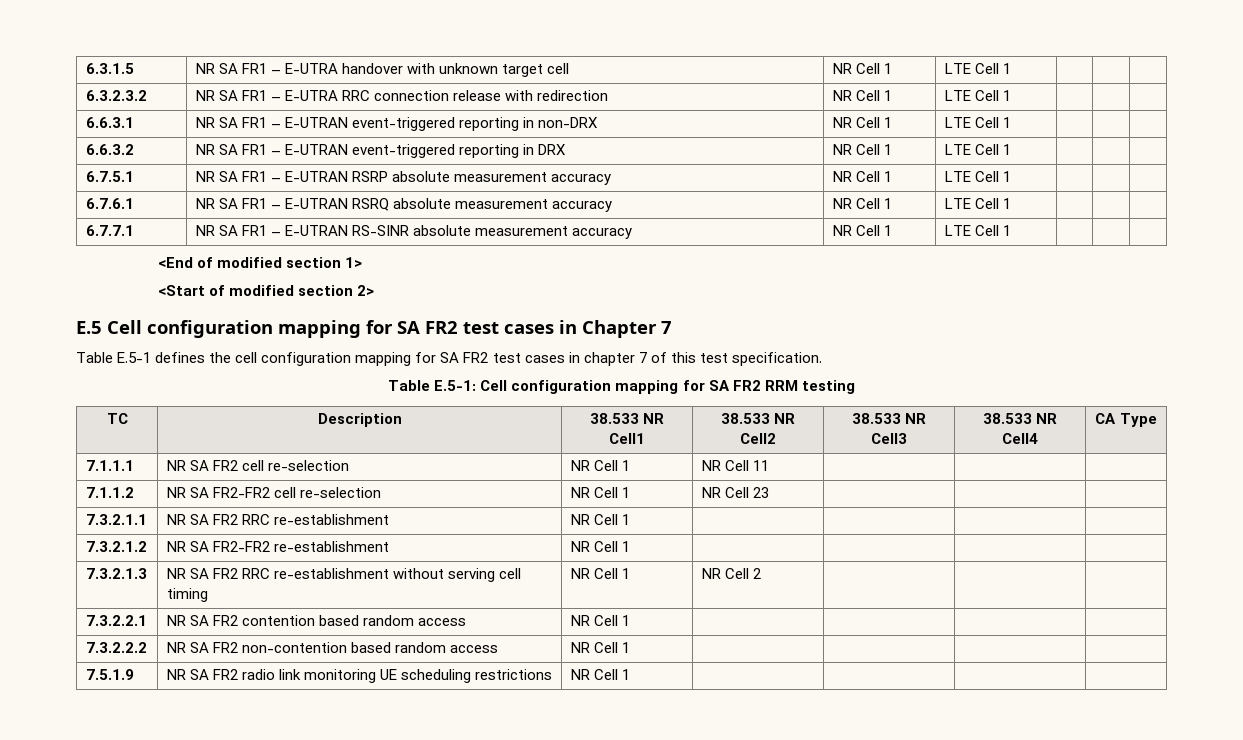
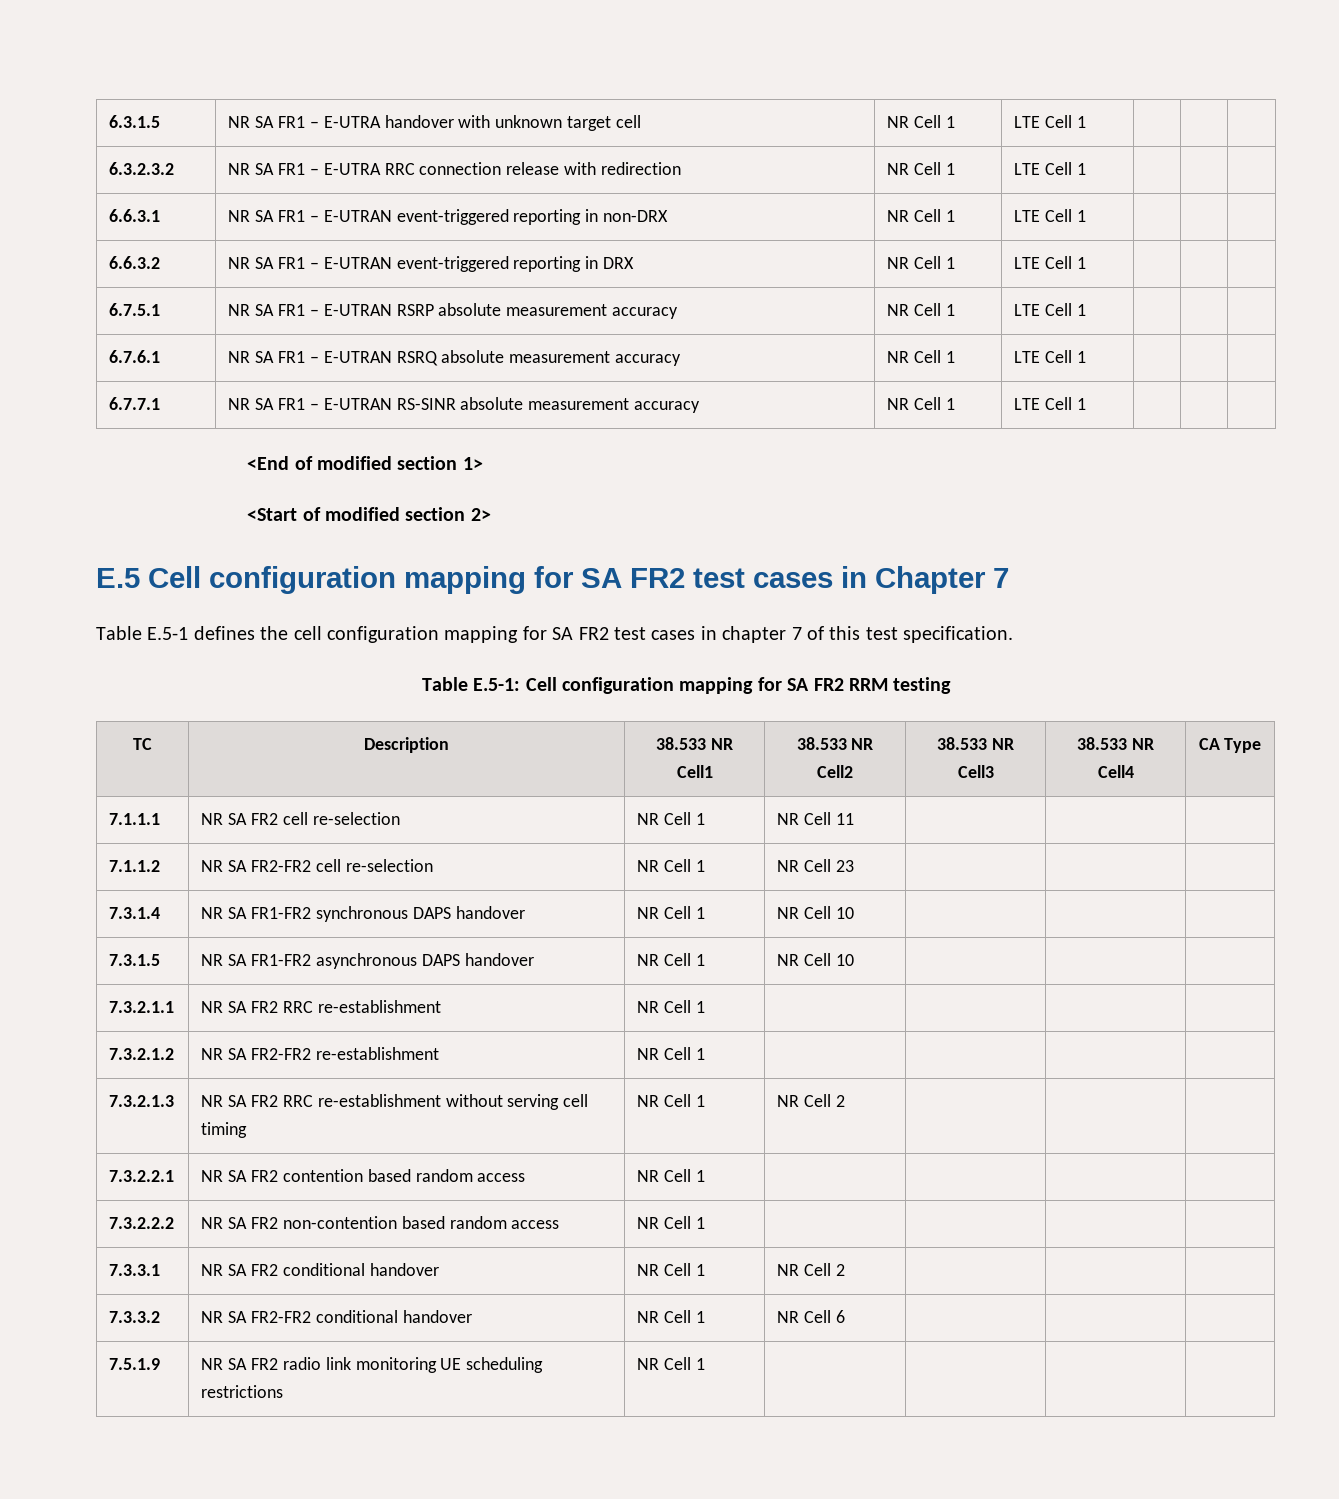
(769, 492) none -> [109,907,161,919] [201,906,525,922] [637,906,706,919] [777,906,855,919] [109,954,161,966] [201,953,534,969] [637,953,706,966] [777,953,855,966] // 7.3.1.4 | NR SA FR1-FR2 synchronous DAPS handover | NR Cell 1 | NR Cell 10 | | | // 7.3.1.5 | NR SA FR1-FR2 asynchronous DAPS handover | NR Cell 1 | NR Cell 10 | | |
(630, 647) none -> [109,1264,161,1276] [201,1263,439,1276] [637,1263,706,1276] [777,1263,846,1276] [109,1311,161,1323] [201,1310,472,1323] [637,1310,706,1323] [777,1310,846,1323] // 7.3.3.1 | NR SA FR2 conditional handover | NR Cell 1 | NR Cell 2 | | | // 7.3.3.2 | NR SA FR2-FR2 conditional handover | NR Cell 1 | NR Cell 6 | | |

